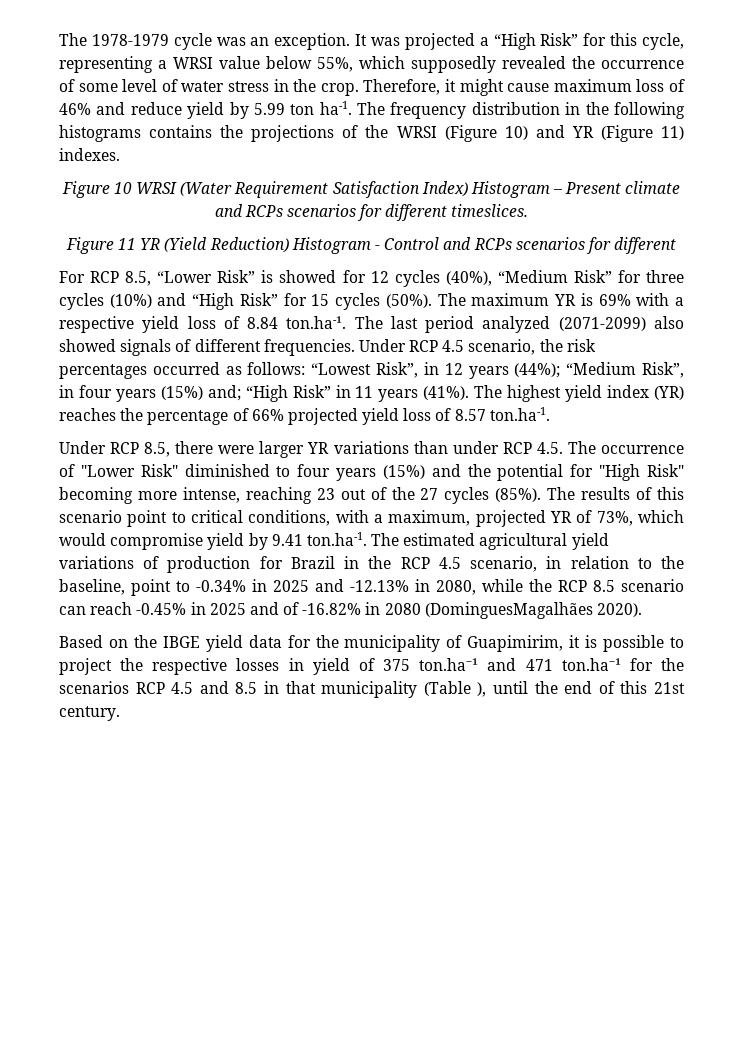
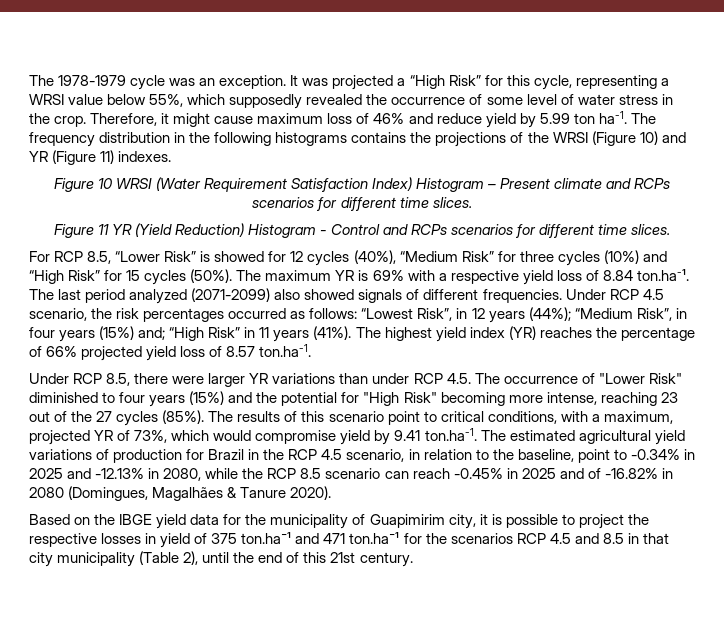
[451,204,529,217] timeslices. -> [399,197,472,208] time slices.
(677, 245) none -> [597,224,670,235] time slices.
[424,602,593,619] (DominguesMagalhães -> [68,486,287,501] (Domingues, Magalhães & Tanure
[467,635,564,652] Guapimirim, -> [369,514,476,529] Guapimirim city,
(316, 687) none -> [29,552,53,567] city
[477,682,487,697] ), -> [183,551,199,565] 2),

